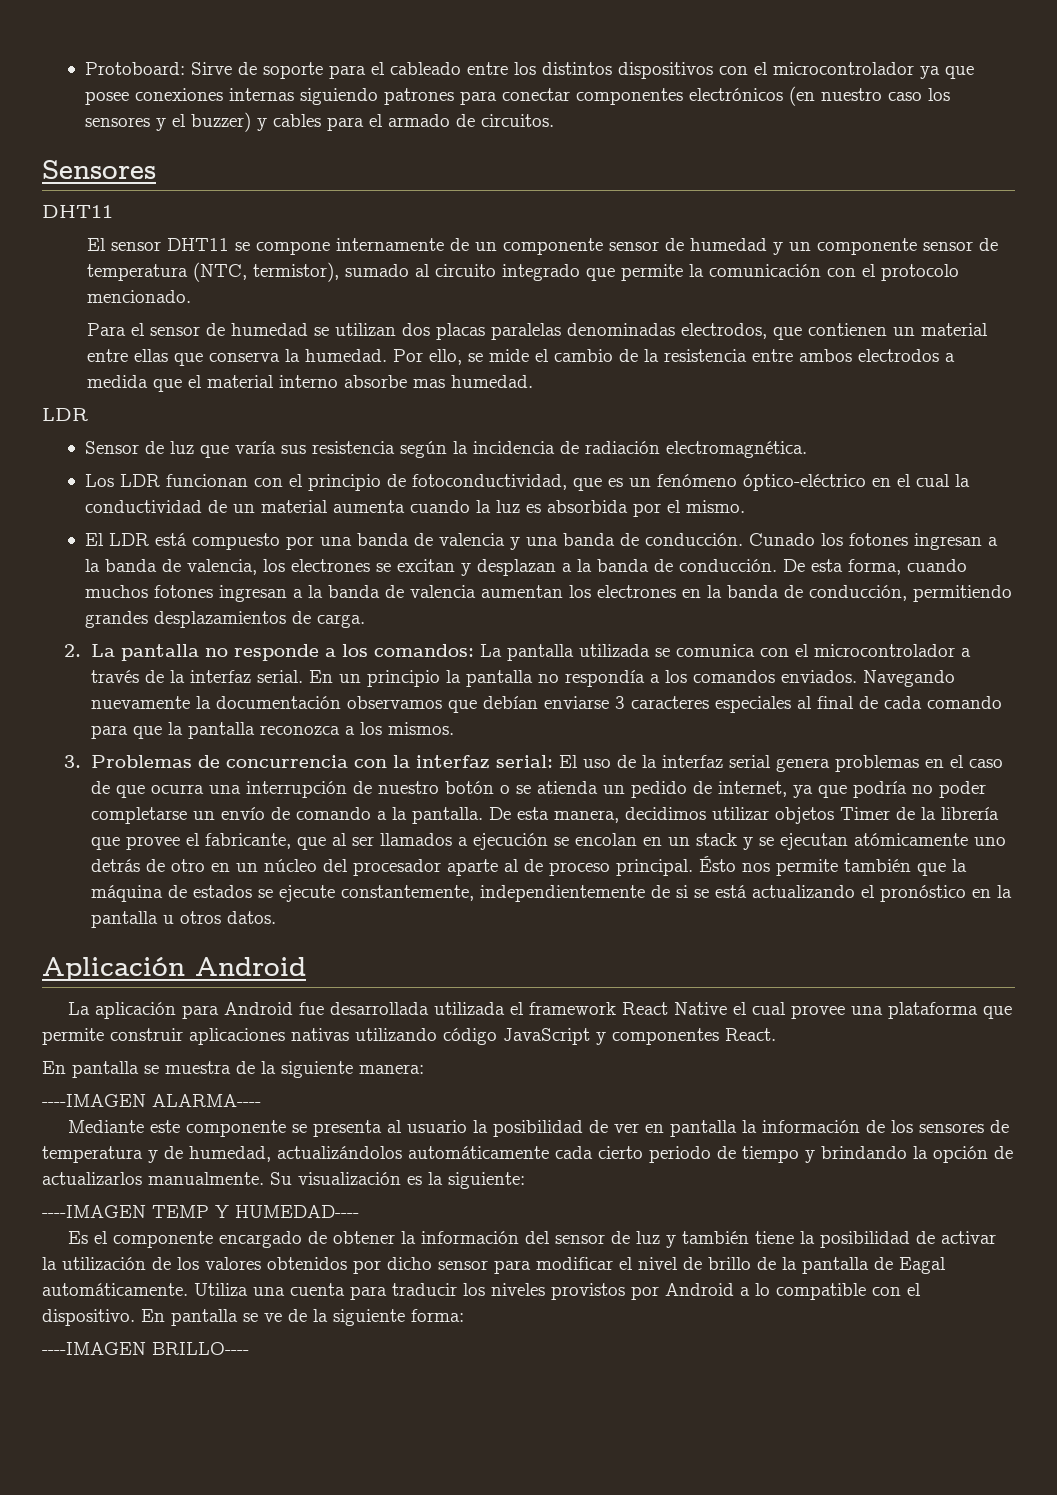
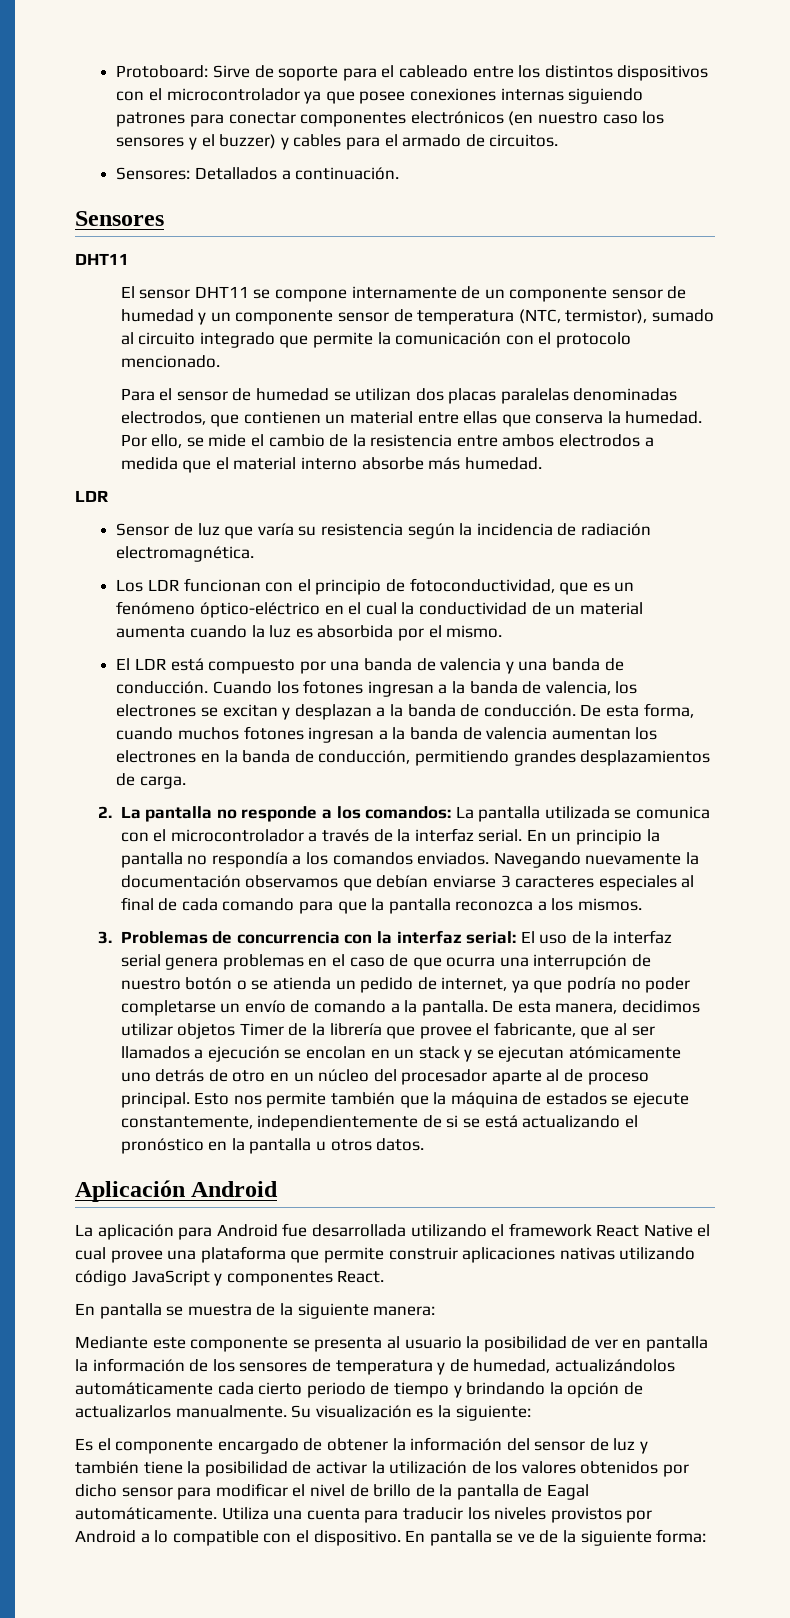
(555, 120) none -> [116,167,400,180] // Sensores: Detallados a continuación.
[412,379,445,388] mas -> [428,457,461,470] más
[281,445,307,454] sus -> [298,526,317,536] su
[749,533,816,546] Cunado -> [213,681,273,694] Cuando
[698,856,736,872] Ésto -> [194,1092,230,1105] Esto
[433,1002,505,1015] utilizada -> [410,1224,487,1237] utilizando
[42,1094,261,1107] // ----IMAGEN ALARMA---- -> (436, 1311) none
[42,1205,359,1218] // ----IMAGEN TEMP Y HUMEDAD---- -> (531, 1413) none
[42,1342,249,1355] // ----IMAGEN BRILLO---- -> (707, 1536) none

